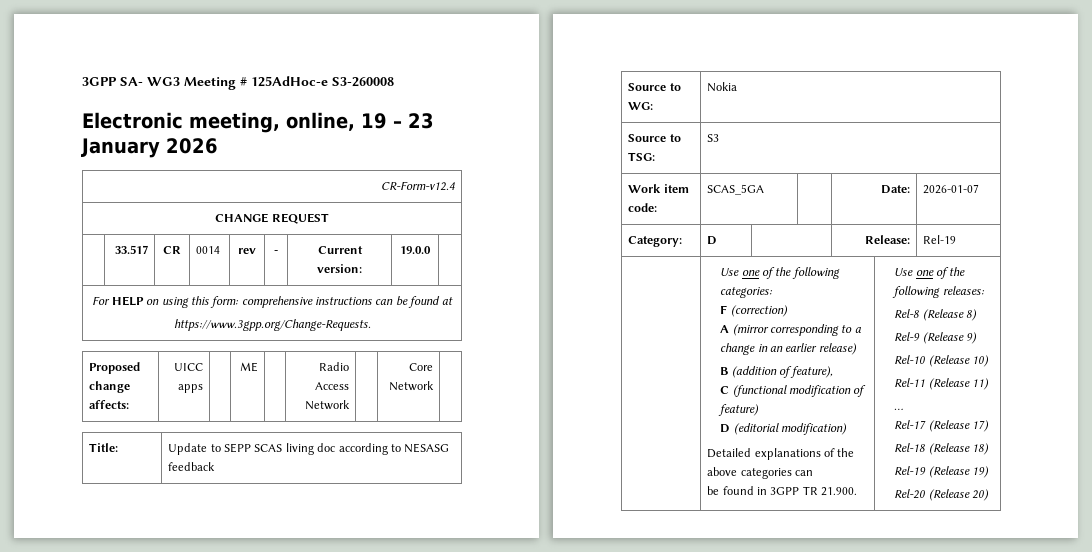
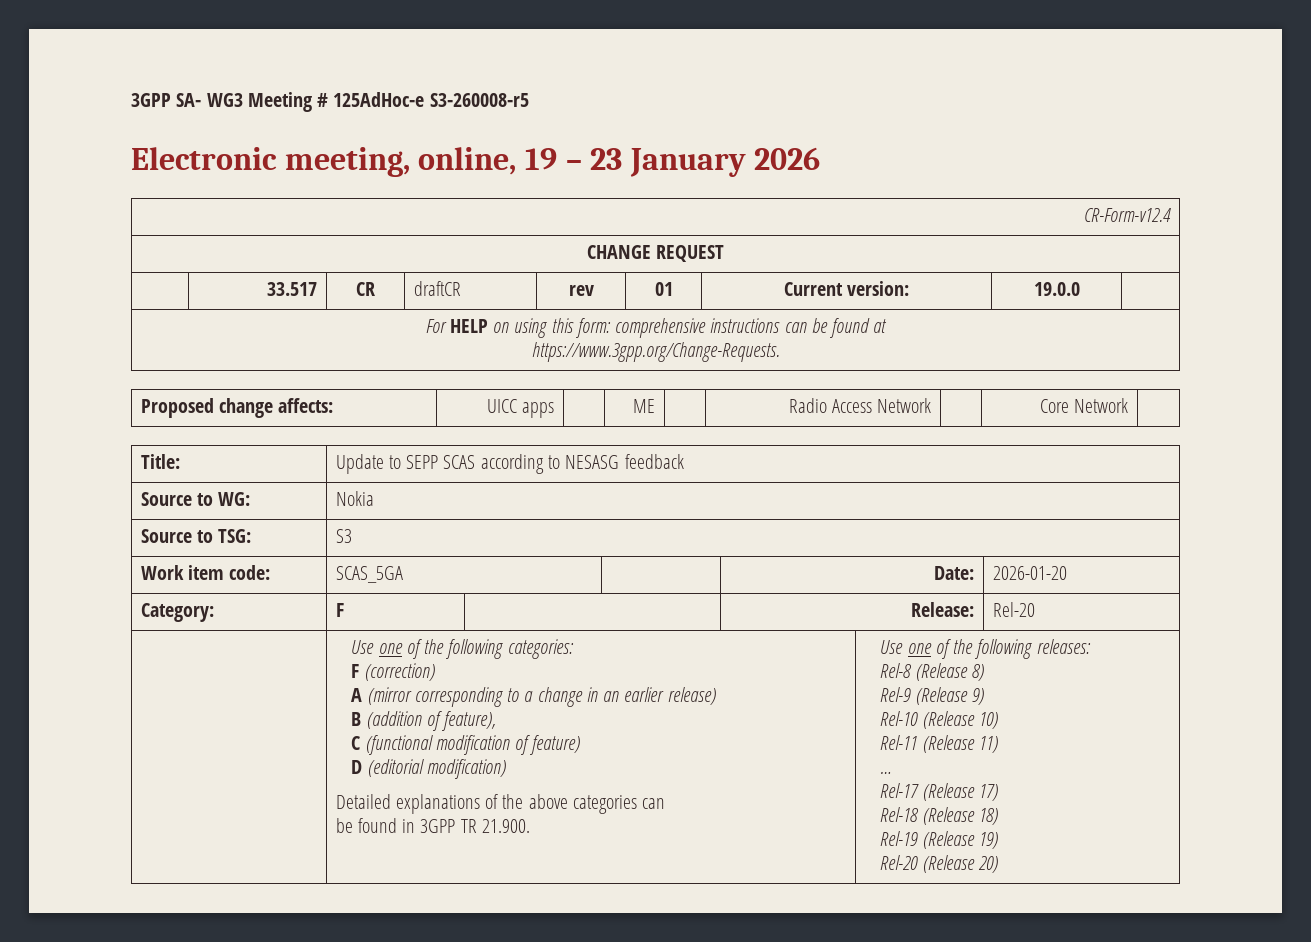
[332,77,394,87] S3-260008 -> [429,93,529,107] S3-260008-r5
[196,246,221,254] 0014 -> [413,281,461,296] draftCR
[274,250,278,254] - -> [654,282,673,296] 01
[285,443,336,455] living doc -> (476, 462) none
[923,184,980,194] 2026-01-07 -> [992,566,1067,580] 2026-01-20
[707,236,718,245] D -> [335,603,344,617] F
[923,235,957,244] Rel-19 -> [992,602,1035,617] Rel-20

